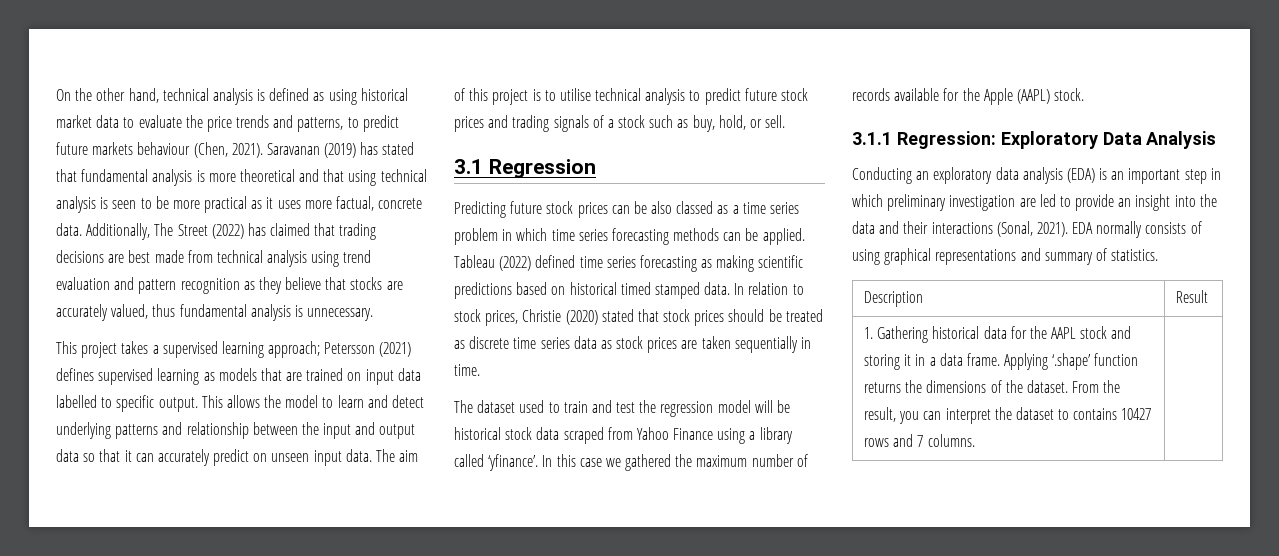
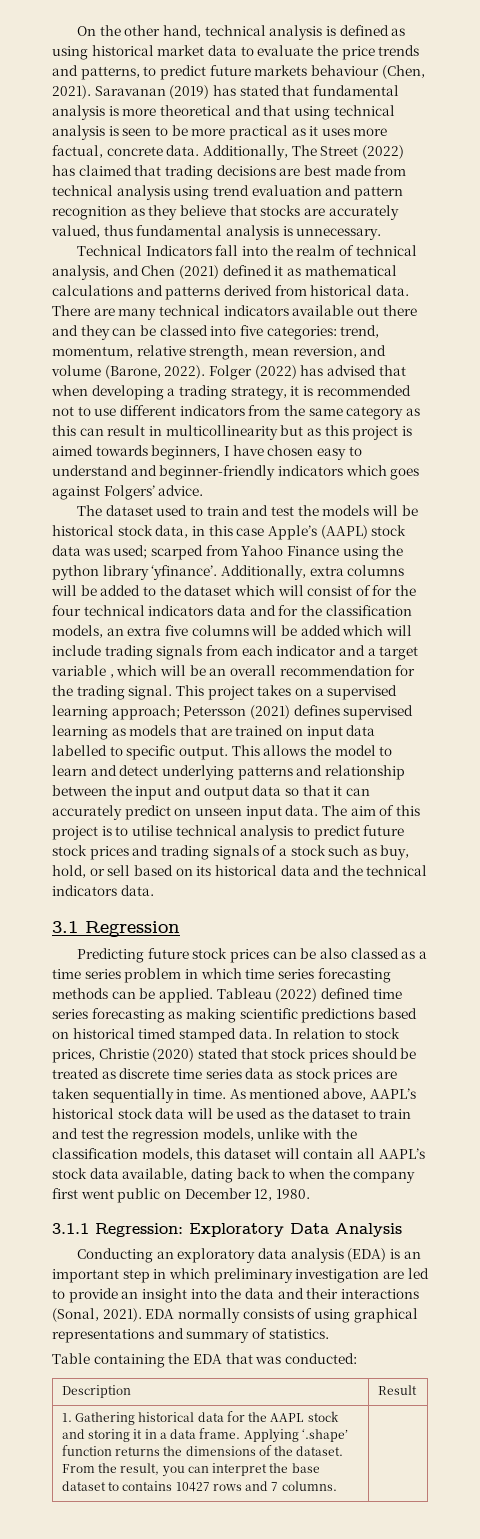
(374, 314) none -> [77,245,417,256] [52,265,397,280] [52,285,409,300] [52,305,417,320] [52,325,380,340] [52,345,387,360] [51,365,406,380] [51,385,411,400] [52,405,420,420] [52,425,412,440] [52,445,362,460] [52,465,420,480] [52,485,204,500] [77,505,418,516] [52,525,407,540] [52,545,404,560] [52,565,405,580] [51,585,417,596] [52,605,412,616] [52,625,412,638] [52,645,419,660] [51,665,416,678] [52,685,173,700] Technical Indicators fall into the realm of technical analysis, and Chen (2021) defined it as mathematical calculations and patterns derived from historical data. There are many technical indicators available out there and they can be classed into five categories: trend, momentum, relative strength, mean reversion, and volume (Barone, 2022). Folger (2022) has advised that when developing a trading strategy, it is recommended not to use different indicators from the same category as this can result in multicollinearity but as this project is aimed towards beginners, I have chosen easy to understand and beginner-friendly indicators which goes against Folgers’ advice. // The dataset used to train and test the models will be historical stock data, in this case Apple’s (AAPL) stock data was used; scarped from Yahoo Finance using the python library ‘yfinance’. Additionally, extra columns will be added to the dataset which will consist of for the four technical indicators data and for the classification models, an extra five columns will be added which will include trading signals from each indicator and a target variable , which will be an overall recommendation for the trading signal.
(149, 347) none -> [294,688,312,696] on
[765,115,786,128] sell. -> [107,865,428,876] [52,885,154,896] sell based on its historical data and the technical indicators data.
[454,400,545,413] // The dataset used -> [229,1088,416,1101] [52,1108,360,1119] As mentioned above, AAPL’s historical stock data will be used as the dataset
[717,400,791,413] [454,427,793,444] [454,454,808,471] [852,88,1085,105] model will be historical stock data scraped from Yahoo Finance using a library called ‘yfinance’. In this case we gathered the maximum number of records available for the Apple (AAPL) stock. -> [202,1128,357,1141] [52,1148,425,1161] [52,1168,416,1183] [52,1188,310,1203] models, unlike with the classification models, this dataset will contain all AAPL’s stock data available, dating back to when the company first went public on December 12, 1980.
(1159, 255) none -> [52,1353,357,1368] // Table containing the EDA that was conducted:
(1012, 413) none -> [291,1463,320,1473] base

